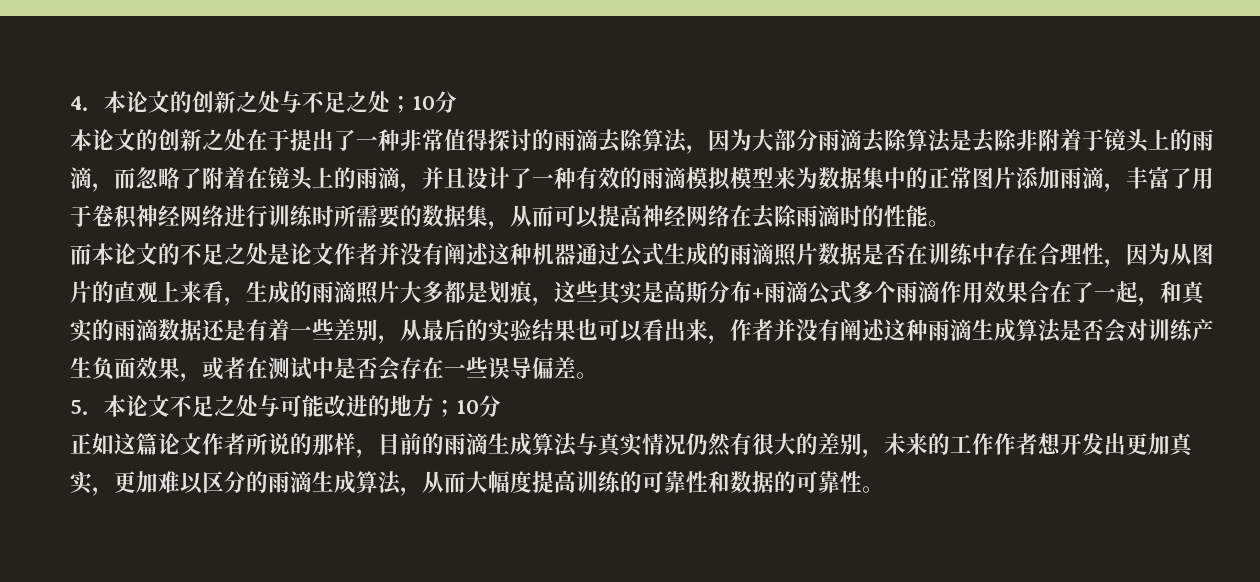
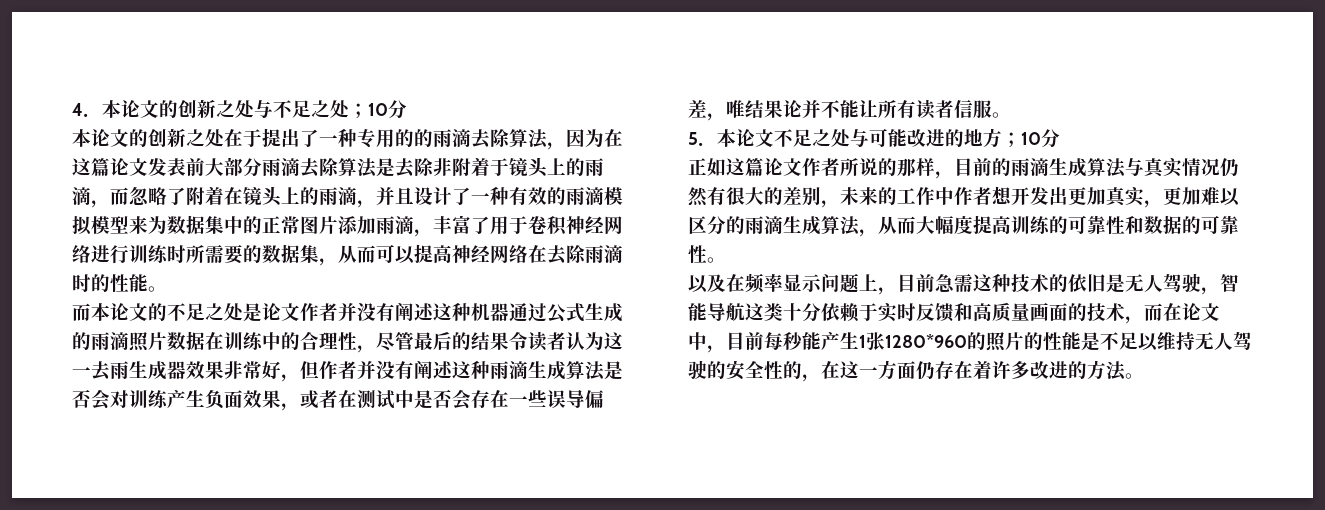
[400,129,532,151] 非常值得探讨 -> [357,128,414,148] 专用的
(752, 140) none -> [604,129,623,147] [72,158,205,176] 在这篇论文发表前
[862,243,906,265] 是否 -> (205, 340) none
[994,243,1038,265] 存在 -> [281,332,300,350] 的
[1126,243,1214,265] [70,280,1206,306] [70,319,730,344] 因为从图片的直观上来看，生成的雨滴照片大多都是划痕，这些其实是高斯分布+雨滴公式多个雨滴作用效果合在了一起，和真实的雨滴数据还是有着一些差别，从最后的实验结果也可以看出来， -> [376,331,623,351] [72,361,319,382] 尽管最后的结果令读者认为这一去雨生成器效果非常好，但
(576, 368) none -> [707,99,992,121] ，唯结果论并不能让所有读者信服
(994, 444) none -> [935,187,954,205] 中
(884, 489) none -> [688,273,1239,295] [688,302,1220,324] [688,331,1252,353] [688,360,1144,382] // 以及在频率显示问题上，目前急需这种技术的依旧是无人驾驶，智能导航这类十分依赖于实时反馈和高质量画面的技术，而在论文中，目前每秒能产生1张1280*960的照片的性能是不足以维持无人驾驶的安全性的，在这一方面仍存在着许多改进的方法。

